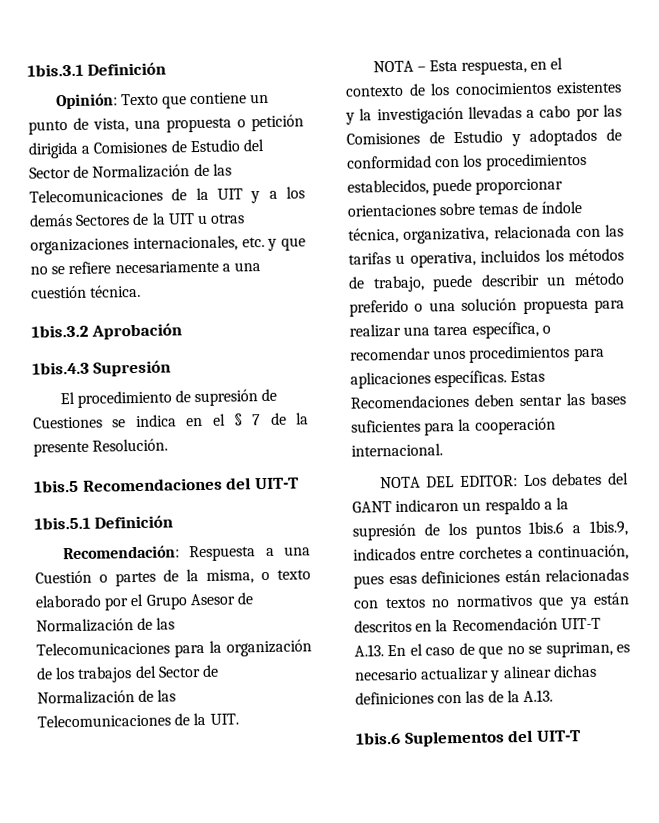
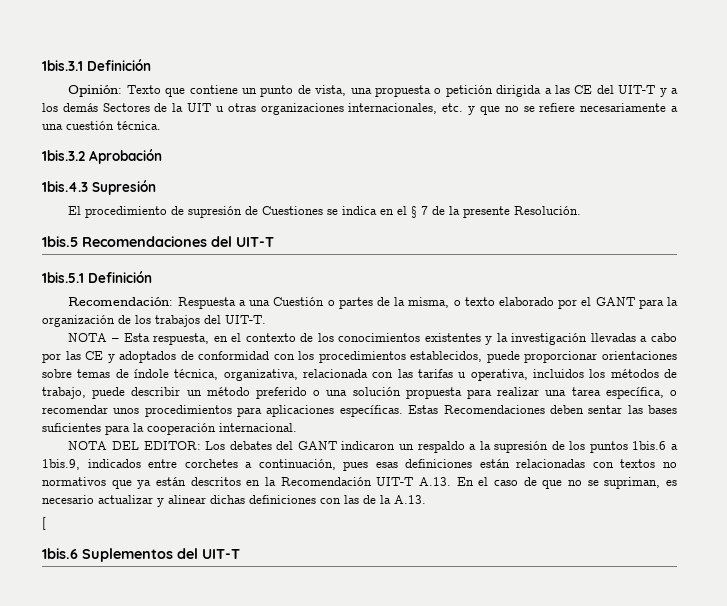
[93,138,264,154] [29,163,232,179] [29,187,244,203] Comisiones de Estudio del Sector de Normalización de las Telecomunicaciones de la UIT -> [555,85,656,94] las CE del UIT-T
[145,592,253,610] [36,617,176,633] [36,641,170,656] Grupo Asesor de Normalización de las Telecomunicaciones -> [595,297,635,306] GANT
[157,664,219,678] [37,689,177,705] [37,712,239,728] Sector de Normalización de las Telecomunicaciones de la UIT. -> [225,315,266,324] UIT-T.
[346,130,504,145] Comisiones de Estudio -> [85,351,104,360] CE
(553, 696) none -> [42,517,46,530] // [

